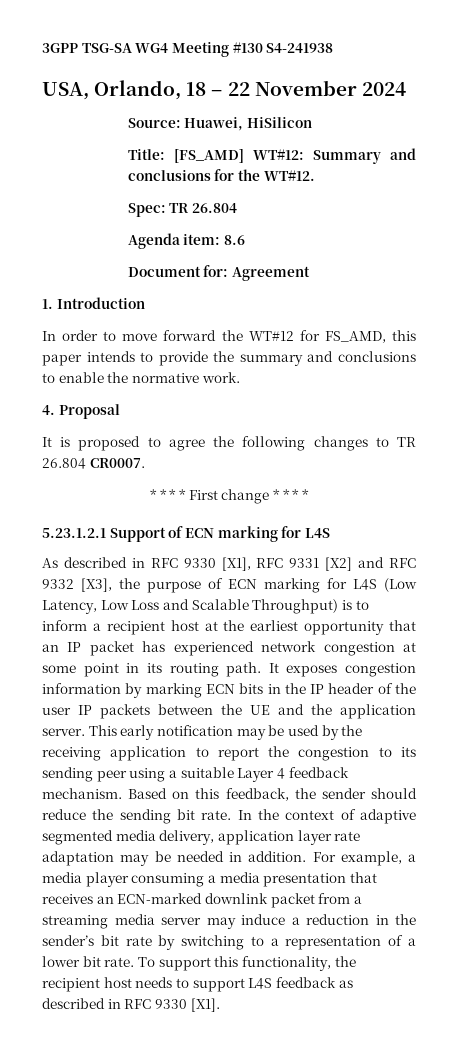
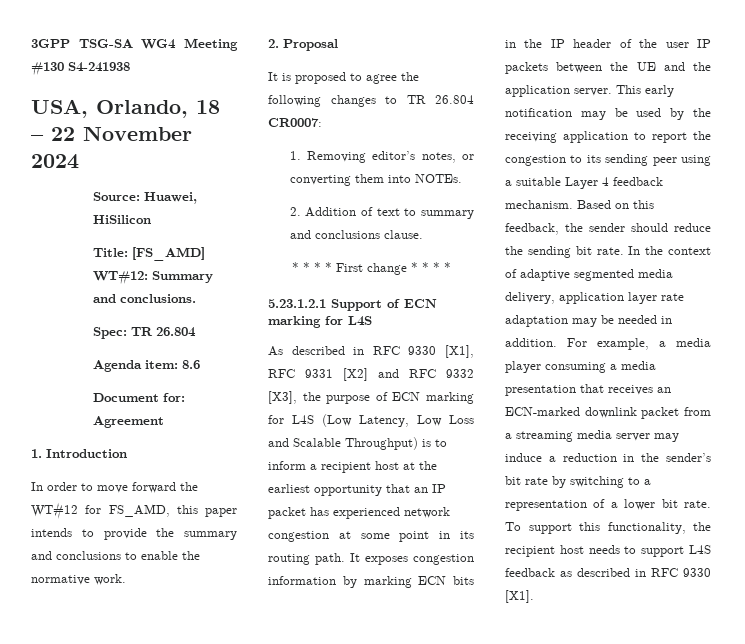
[127,169,315,181] conclusions for the WT#12. -> [119,294,196,303] conclusions.
[42,405,55,415] 4. -> [268,39,279,48] 2.
[89,458,145,468] CR0007. -> [268,118,322,127] [289,151,474,163] [289,174,462,186] [289,207,474,219] [289,230,423,239] CR0007: // 1. Removing editor’s notes, or converting them into NOTEs. // 2. Addition of text to summary and conclusions clause.

